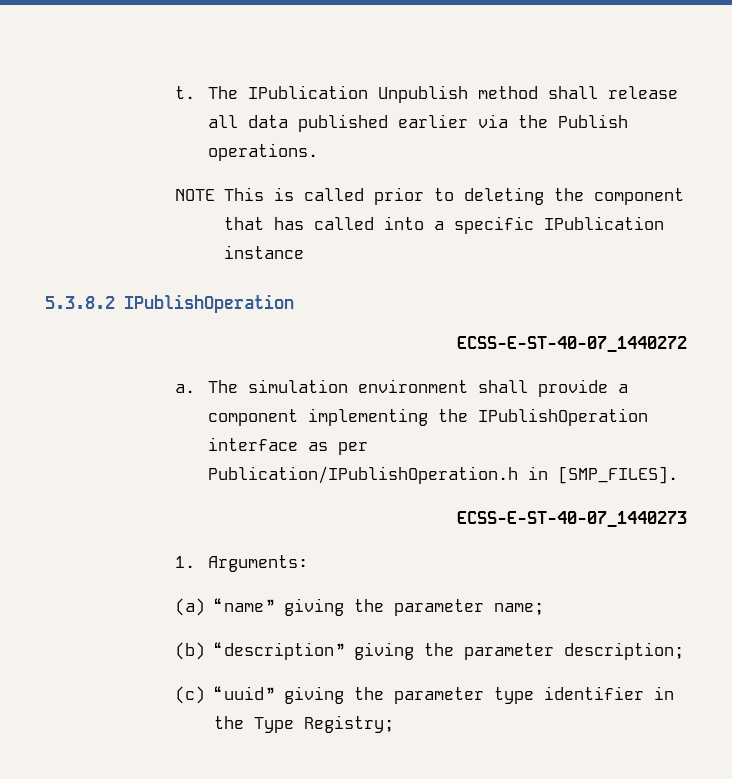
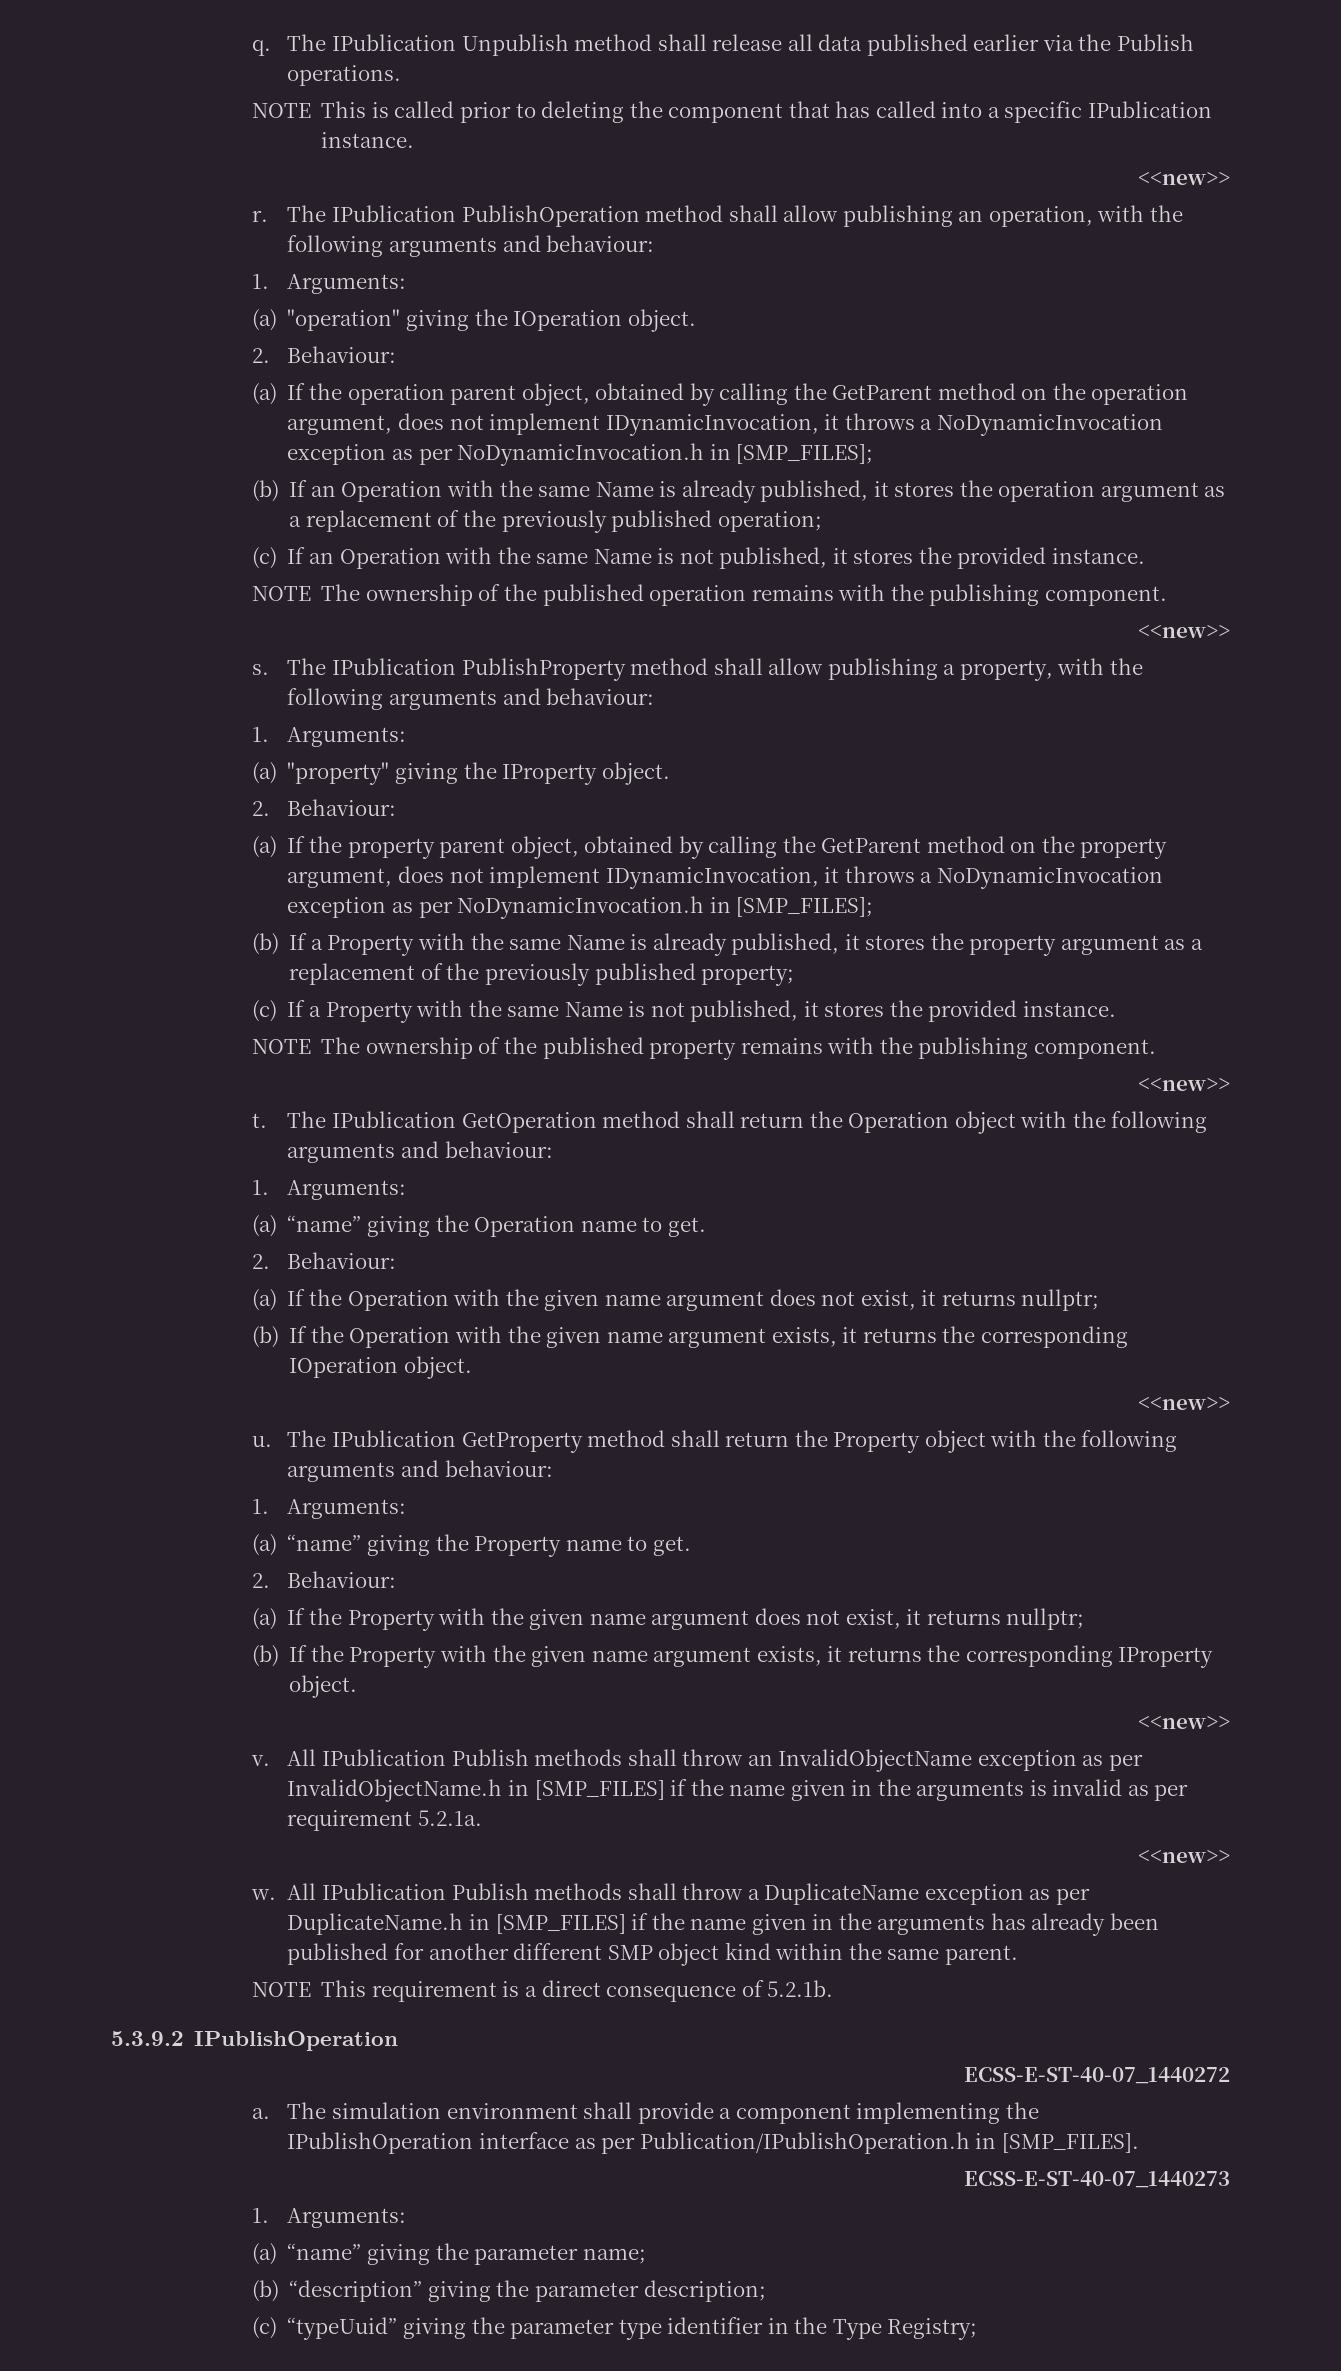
[175,86,196,99] t. -> [252,40,272,56] q.
[223,245,304,259] [45,296,115,309] instance // 5.3.8.2 -> [321,132,415,148] [1138,172,1230,185] [252,205,1183,227] [287,235,655,257] [252,274,407,294] [252,309,696,332] [252,346,397,363] [252,383,1189,406] [287,413,1163,436] [287,443,874,466] [252,480,1226,503] [289,510,822,533] [252,547,1145,569] [252,584,1167,606] [1138,625,1230,638] [252,658,1143,681] [287,688,655,710] [252,727,407,747] [252,762,670,785] [252,799,397,816] [252,836,1168,859] [287,866,1163,889] [287,896,874,919] [252,933,1203,956] [289,963,795,986] [252,1000,1116,1023] [252,1037,1156,1060] [1138,1078,1230,1091] [252,1111,1208,1134] [287,1141,553,1163] [252,1180,407,1200] [252,1215,706,1237] [252,1252,397,1269] [252,1289,1100,1311] [252,1326,1128,1348] [289,1356,472,1379] [1138,1397,1230,1410] [252,1430,1178,1453] [287,1460,553,1482] [252,1499,407,1519] [252,1534,691,1557] [252,1571,397,1588] [252,1608,1085,1631] [252,1645,1214,1668] [289,1675,358,1698] [1138,1716,1230,1729] [251,1749,1143,1772] [287,1779,1189,1802] [287,1810,482,1831] [1138,1850,1230,1863] [251,1883,1090,1905] [287,1913,1159,1936] [287,1942,1018,1966] [252,1980,834,2002] [111,2031,184,2046] instance. // <<new>> // r. The IPublication PublishOperation method shall allow publishing an operation, with the following arguments and behaviour: // 1. Arguments: // (a) "operation" giving the IOperation object. // 2. Behaviour: // (a) If the operation parent object, obtained by calling the GetParent method on the operation argument, does not implement IDynamicInvocation, it throws a NoDynamicInvocation exception as per NoDynamicInvocation.h in [SMP_FILES]; // (b) If an Operation with the same Name is already published, it stores the operation argument as a replacement of the previously published operation; // (c) If an Operation with the same Name is not published, it stores the provided instance. // NOTE The ownership of the published operation remains with the publishing component. // <<new>> // s. The IPublication PublishProperty method shall allow publishing a property, with the following arguments and behaviour: // 1. Arguments: // (a) "property" giving the IProperty object. // 2. Behaviour: // (a) If the property parent object, obtained by calling the GetParent method on the property argument, does not implement IDynamicInvocation, it throws a NoDynamicInvocation exception as per NoDynamicInvocation.h in [SMP_FILES]; // (b) If a Property with the same Name is already published, it stores the property argument as a replacement of the previously published property; // (c) If a Property with the same Name is not published, it stores the provided instance. // NOTE The ownership of the published property remains with the publishing component. // <<new>> // t. The IPublication GetOperation method shall return the Operation object with the following arguments and behaviour: // 1. Arguments: // (a) “name” giving the Operation name to get. // 2. Behaviour: // (a) If the Operation with the given name argument does not exist, it returns nullptr; // (b) If the Operation with the given name argument exists, it returns the corresponding IOperation object. // <<new>> // u. The IPublication GetProperty method shall return the Property object with the following arguments and behaviour: // 1. Arguments: // (a) “name” giving the Property name to get. // 2. Behaviour: // (a) If the Property with the given name argument does not exist, it returns nullptr; // (b) If the Property with the given name argument exists, it returns the corresponding IProperty object. // <<new>> // v. All IPublication Publish methods shall throw an InvalidObjectName exception as per InvalidObjectName.h in [SMP_FILES] if the name given in the arguments is invalid as per requirement 5.2.1a. // <<new>> // w. All IPublication Publish methods shall throw a DuplicateName exception as per DuplicateName.h in [SMP_FILES] if the name given in the arguments has already been published for another different SMP object kind within the same parent. // NOTE This requirement is a direct consequence of 5.2.1b. // 5.3.9.2
[213,686,274,700] “uuid” -> [287,2317,398,2340] “typeUuid”

